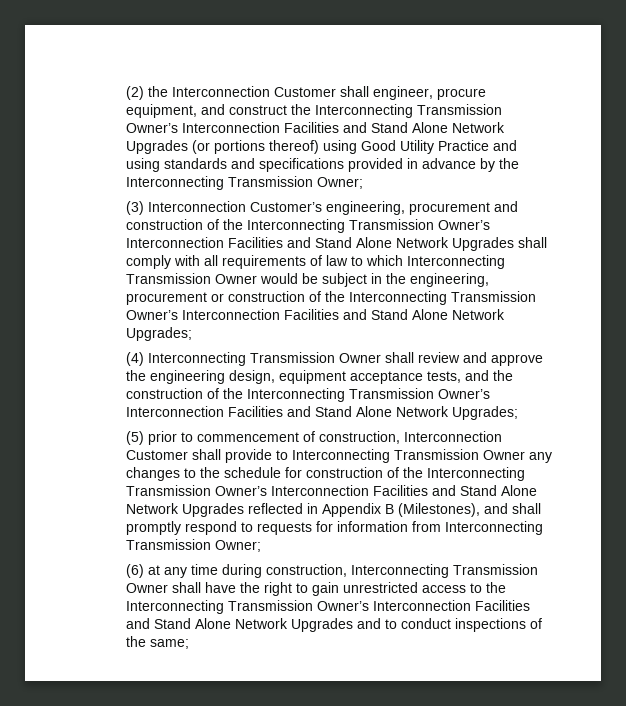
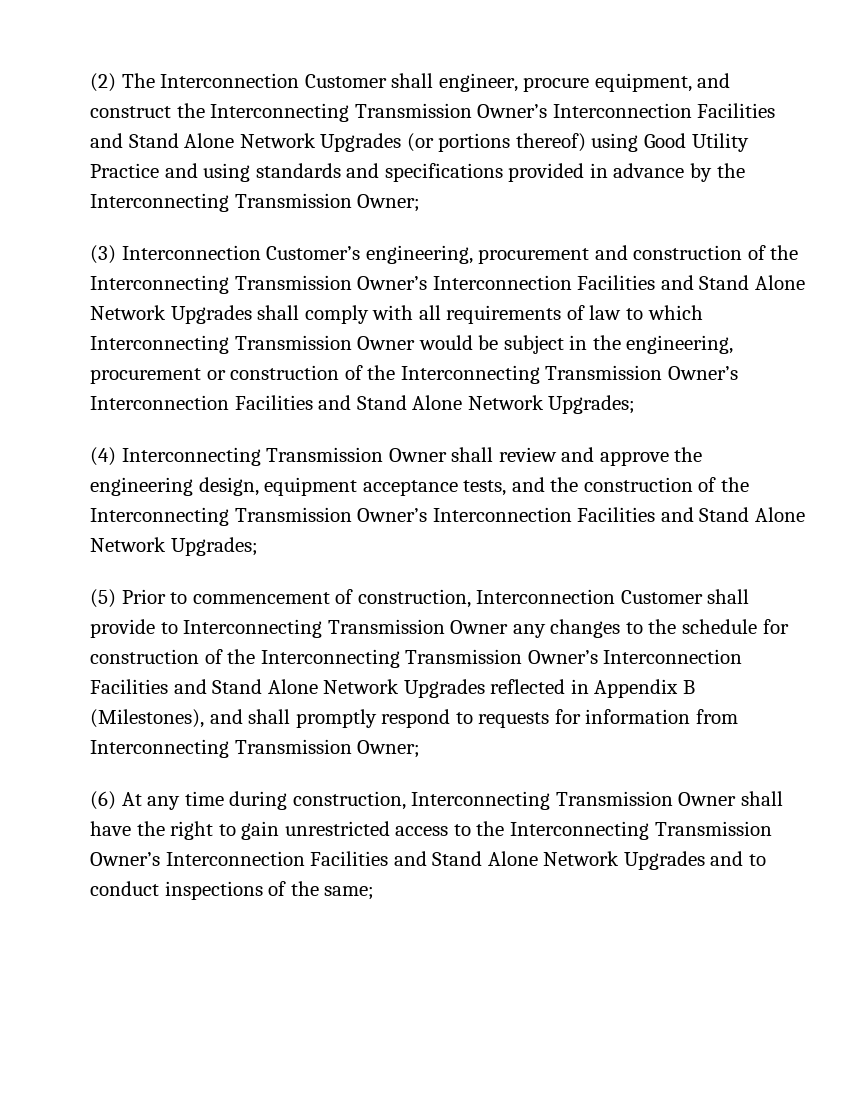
[148,86,169,97] the -> [121,73,155,88] The
[148,431,178,445] prior -> [121,589,166,604] Prior
[148,565,161,575] at -> [121,792,142,806] At

